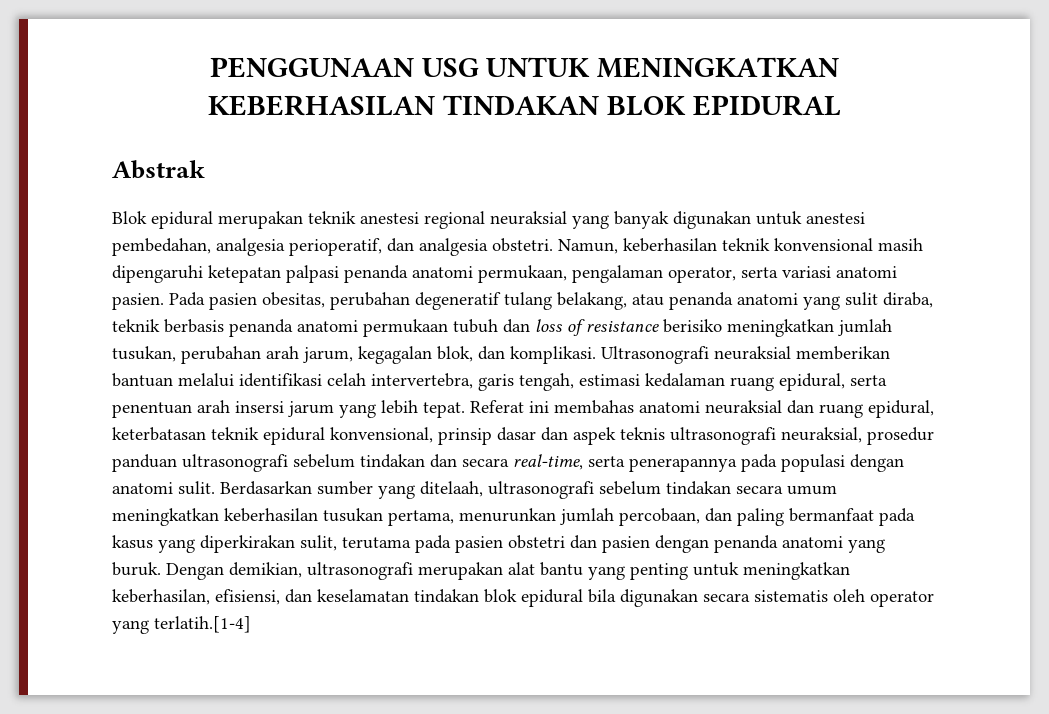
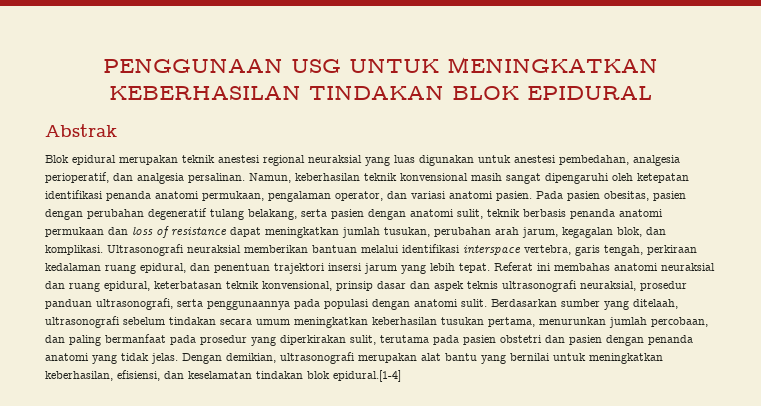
[614,211,669,229] banyak -> [394,155,415,163] luas
[492,238,553,252] obstetri. -> [188,173,245,183] persalinan.
[112,265,339,283] dipengaruhi ketepatan palpasi -> [506,173,689,184] [45,190,103,199] sangat dipengaruhi oleh ketepatan identifikasi
[741,267,778,278] serta -> [387,191,407,199] dan
(325, 300) none -> [653,191,686,201] [45,209,83,220] pasien dengan
[632,292,933,310] atau penanda anatomi yang sulit diraba, -> [301,209,483,220] serta pasien dengan anatomi sulit,
[453,319,498,333] tubuh -> (104, 232) none
[663,319,722,333] berisiko -> [230,227,261,237] dapat
[327,373,473,389] celah intervertebra, -> [463,245,571,255] interspace vertebra,
[579,374,640,386] estimasi -> [647,245,697,255] perkiraan
[850,375,887,386] [112,400,230,418] serta penentuan arah -> [190,263,325,274] dan penentuan trajektori
[263,427,325,445] epidural -> (259, 285) none
[182,454,737,472] ultrasonografi sebelum tindakan dan secara real-time, serta penerapannya -> [96,298,290,310] ultrasonografi, serta penggunaannya
[112,535,153,549] kasus -> [200,335,247,345] prosedur
[112,562,161,576] buruk. -> [121,353,178,364] tidak jelas.
[630,563,688,580] penting -> [510,353,550,361] bernilai
[521,589,934,607] [112,616,251,634] epidural bila digunakan secara sistematis oleh operator yang terlatih.[1-4] -> [333,370,401,382] epidural.[1-4]

